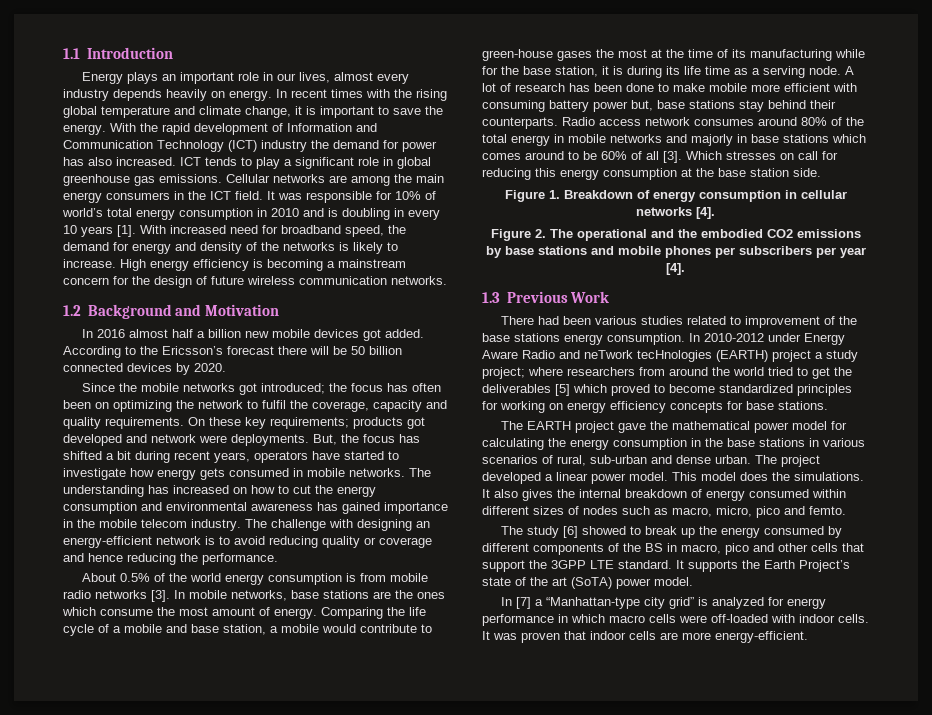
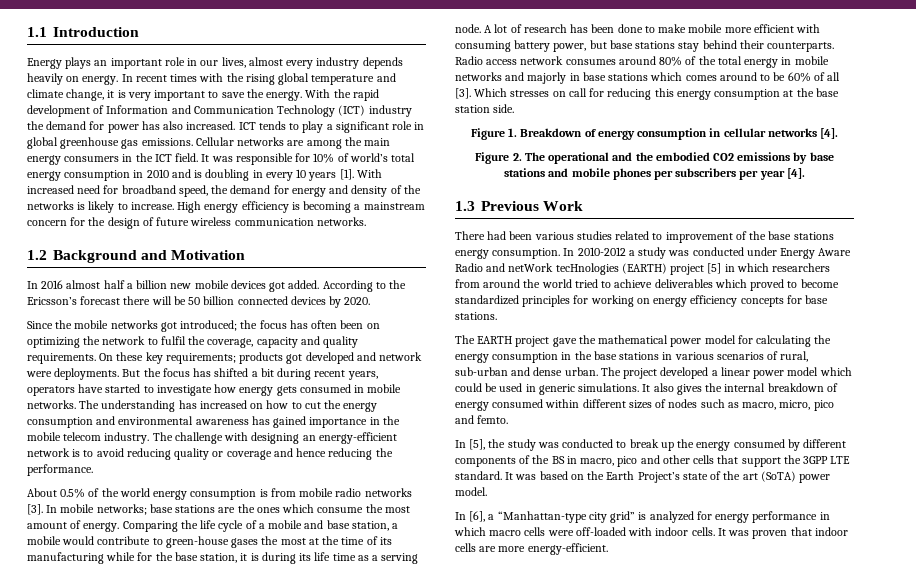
(316, 110) none -> [127,92,151,101] very
[313,434,337,445] But, -> [122,369,141,377] But
[231,590,287,601] networks, -> [96,504,147,515] networks;
[593,100,653,112] power but, -> [553,40,607,52] power, but
(764, 337) none -> [628,247,744,259] a study was conducted
[584,350,633,359] neTwork -> [508,263,554,272] netWork
[815,350,858,362] [482,367,563,379] a study project; where -> [707,263,769,274] [5] in which
[812,367,852,379] [482,384,570,396] get the deliverables [5] -> [614,279,713,288] achieve deliverables
[629,472,790,481] model. This model does the -> [787,367,852,376] [455,383,575,395] model which could be used in generic
[501,526,627,538] The study [6] showed -> [455,439,614,451] In [5], the study was conducted
[688,560,738,572] supports -> [515,471,584,480] was based on
[516,597,532,609] [7] -> [469,511,486,522] [6],

